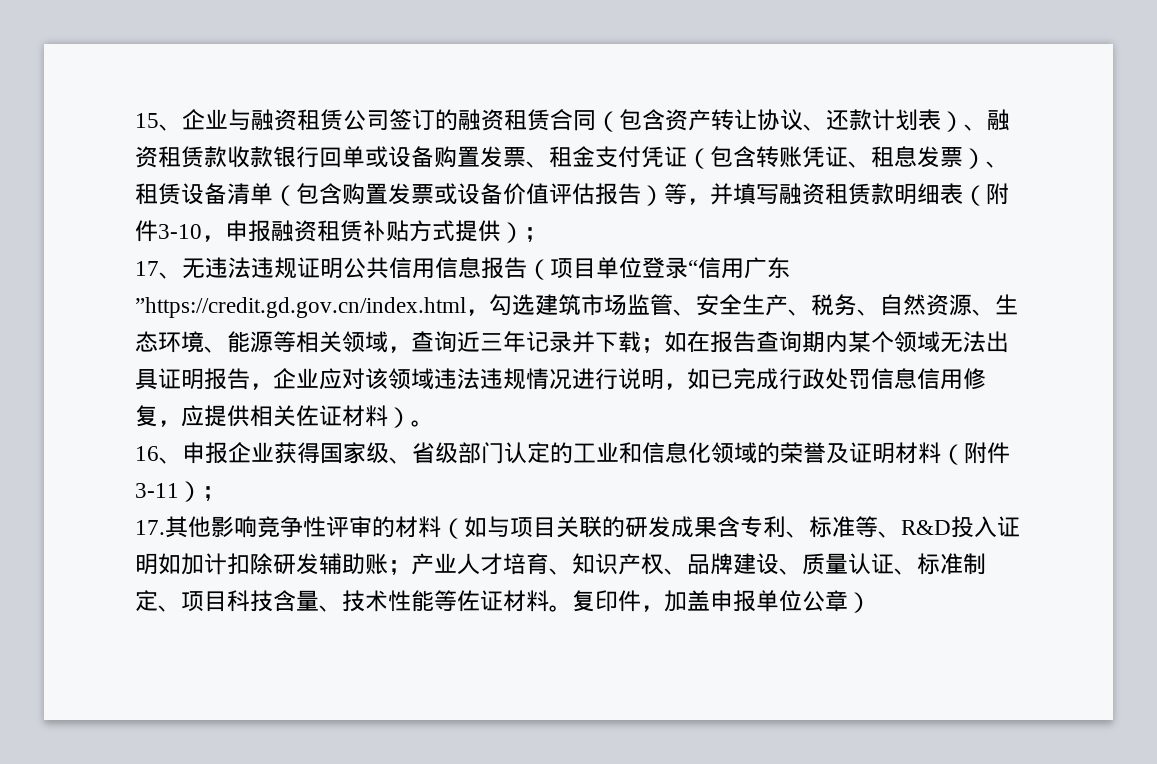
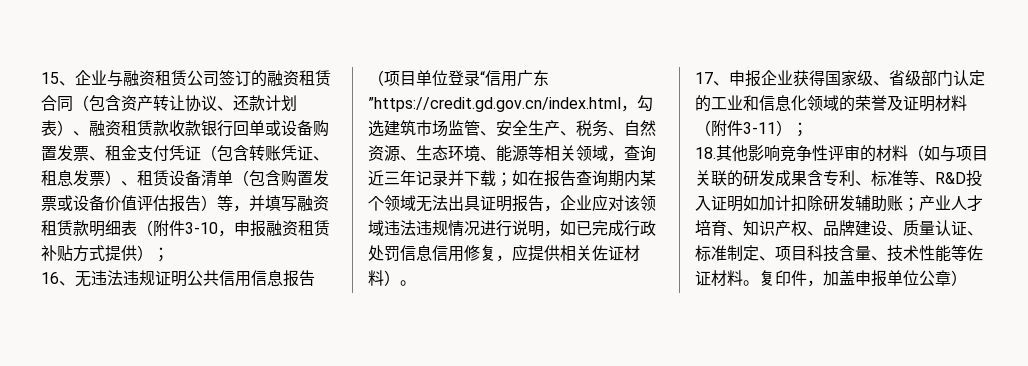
[135,261,159,276] 17 -> [41,272,59,284] 16
[135,446,159,461] 16 -> [695,72,713,84] 17
[135,520,165,535] 17. -> [695,147,716,159] 18.

